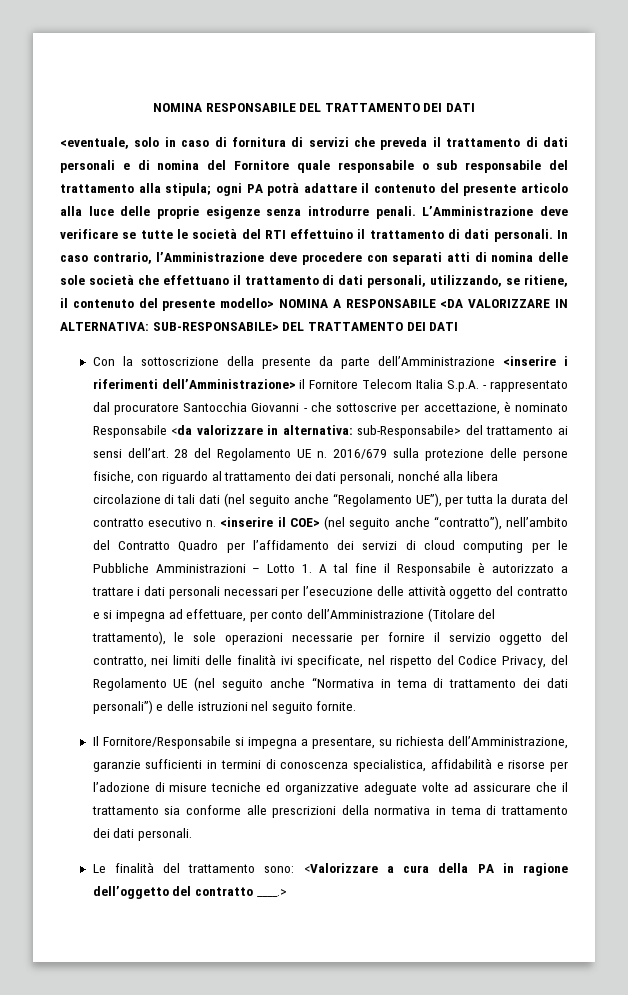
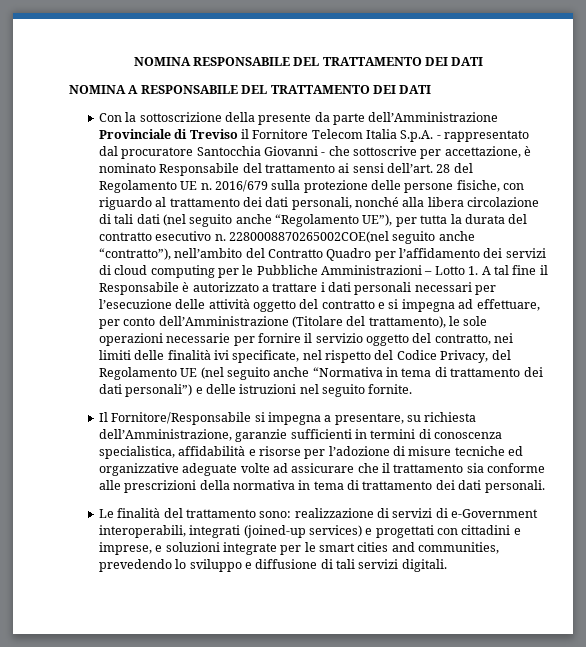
[60,137,568,150] [60,160,568,173] [60,183,568,196] [60,206,568,219] [60,229,569,242] [60,252,568,265] [60,275,569,288] [60,298,568,311] [60,322,279,331] <eventuale, solo in caso di fornitura di servizi che preveda il trattamento di dati personali e di nomina del Fornitore quale responsabile o sub responsabile del trattamento alla stipula; ogni PA potrà adattare il contenuto del presente articolo alla luce delle proprie esigenze senza introdurre penali. L’Amministrazione deve verificare se tutte le società del RTI effettuino il trattamento di dati personali. In caso contrario, l’Amministrazione deve procedere con separati atti di nomina delle sole società che effettuano il trattamento di dati personali, utilizzando, se ritiene, il contenuto del presente modello> NOMINA A RESPONSABILE <DA VALORIZZARE IN ALTERNATIVA: SUB-RESPONSABILE> -> [69,85,238,94] NOMINA A RESPONSABILE
[502,356,568,366] [92,379,296,389] <inserire i riferimenti dell’Amministrazione> -> [98,129,238,139] Provinciale di Treviso
[171,425,462,438] <da valorizzare in alternativa: sub-Responsabile> -> (240, 169) none
[220,516,346,530] <inserire il COE> (nel -> [228,231,389,243] 2280008870265002COE(nel
[303,863,568,876] [92,886,287,899] <Valorizzare a cura della PA in ragione dell’oggetto del contratto ____.> -> [294,508,539,518] [98,525,521,538] [98,542,500,555] [98,559,447,572] realizzazione di servizi di e-Government interoperabili, integrati (joined-up services) e progettati con cittadini e imprese, e soluzioni integrate per le smart cities and communities, prevedendo lo sviluppo e diffusione di tali servizi digitali.

